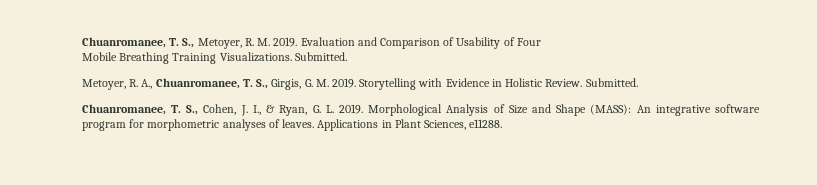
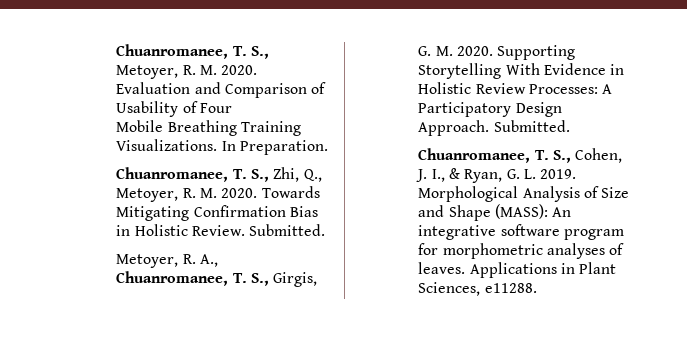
[273,37,298,47] 2019. -> [221,65,258,75] 2020.
(292, 57) none -> [221,140,329,155] [116,167,322,182] [116,186,320,202] [116,205,319,221] [116,224,246,236] In Preparation. // Chuanromanee, T. S., Zhi, Q., Metoyer, R. M. 2020. Towards Mitigating Confirmation Bias in Holistic Review.
[332,78,583,90] 2019. Storytelling with Evidence in Holistic Review. -> [457,45,576,60] [418,63,625,79] [418,82,613,94] [418,102,562,117] [418,120,490,136] 2020. Supporting Storytelling With Evidence in Holistic Review Processes: A Participatory Design Approach.

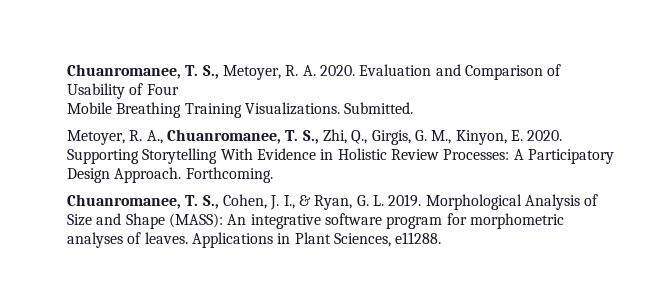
[200,65,218,75] M. -> [302,65,316,76] A.
[221,140,329,155] [116,167,322,182] [116,186,320,202] [116,205,319,221] [116,224,246,236] In Preparation. // Chuanromanee, T. S., Zhi, Q., Metoyer, R. M. 2020. Towards Mitigating Confirmation Bias in Holistic Review. -> (340, 108) none
[273,272,318,287] [418,46,453,56] Girgis, G. M. -> [322,129,523,145] Zhi, Q., Girgis, G. M., Kinyon, E.
[493,120,570,132] Submitted. -> [185,167,273,183] Forthcoming.

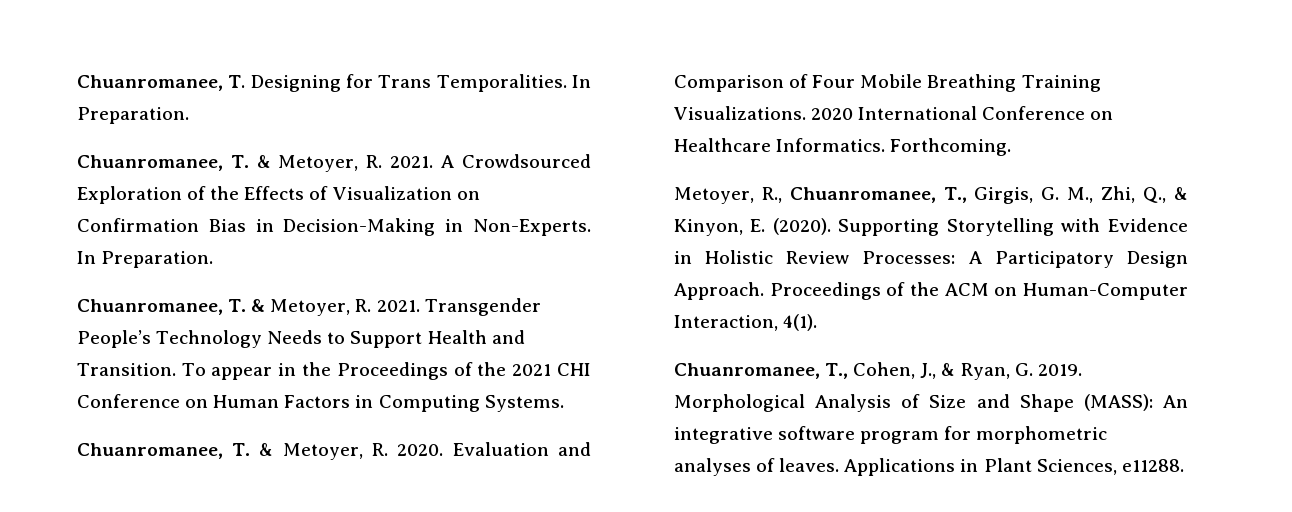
[67,64,316,80] Chuanromanee, T. S., Metoyer, R. A. -> [76,74,591,92] [76,107,189,124] [76,154,591,172] [76,186,480,204] [76,218,591,236] [76,251,213,268] [76,298,541,316] [76,330,525,348] [76,362,591,380] [76,394,564,412] [76,443,389,460] Chuanromanee, T. Designing for Trans Temporalities. In Preparation. // Chuanromanee, T. & Metoyer, R. 2021. A Crowdsourced Exploration of the Effects of Visualization on Confirmation Bias in Decision-Making in Non-Experts. In Preparation. // Chuanromanee, T. & Metoyer, R. 2021. Transgender People’s Technology Needs to Support Health and Transition. To appear in the Proceedings of the 2021 CHI Conference on Human Factors in Computing Systems. // Chuanromanee, T. & Metoyer, R.
[67,83,144,99] Usability of -> (808, 81) none
(179, 89) // -> (856, 81) none
[344,102,414,114] [67,129,452,145] Submitted. // Metoyer, R. A., Chuanromanee, T. S., Zhi, Q., Girgis, G. M., -> [810,106,1114,120] [673,138,1012,156] [673,186,1188,204] 2020 International Conference on Healthcare Informatics. Forthcoming. // Metoyer, R., Chuanromanee, T., Girgis, G. M., Zhi, Q., &
[527,130,563,141] 2020. -> [772,218,831,235] (2020).
[220,148,253,160] With -> [1061,218,1101,232] with
[185,167,273,183] [67,194,295,210] Forthcoming. // Chuanromanee, T. S., Cohen, J. I., -> [769,282,1188,300] [673,314,817,331] [673,362,937,379] Proceedings of the ACM on Human-Computer Interaction, 4(1). // Chuanromanee, T., Cohen, J.,
[372,195,384,206] L. -> (1033, 369) none

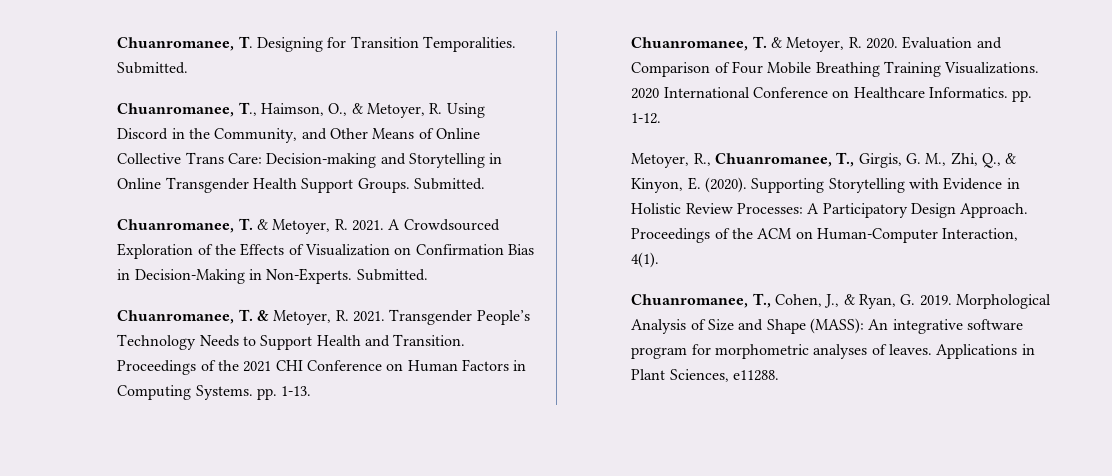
[378,74,591,92] [76,107,189,124] Trans Temporalities. In Preparation. -> [350,36,517,52] [117,62,189,74] [117,102,485,118] [117,128,480,143] [117,152,503,168] [117,177,486,193] Transition Temporalities. Submitted. // Chuanromanee, T., Haimson, O., & Metoyer, R. Using Discord in the Community, and Other Means of Online Collective Trans Care: Decision-making and Storytelling in Online Transgender Health Support Groups. Submitted.
[76,251,213,268] In Preparation. -> [356,269,428,281] Submitted.
[181,362,332,380] To appear in the -> (466, 340) none
(564, 403) none -> [257,386,312,400] pp. 1-13.
[890,138,1012,156] Forthcoming. -> [1012,90,1033,102] [631,113,662,124] pp. 1-12.

